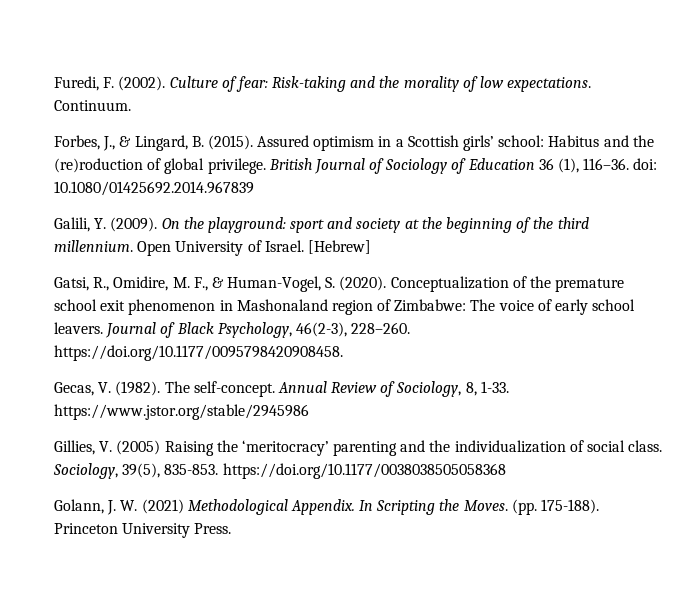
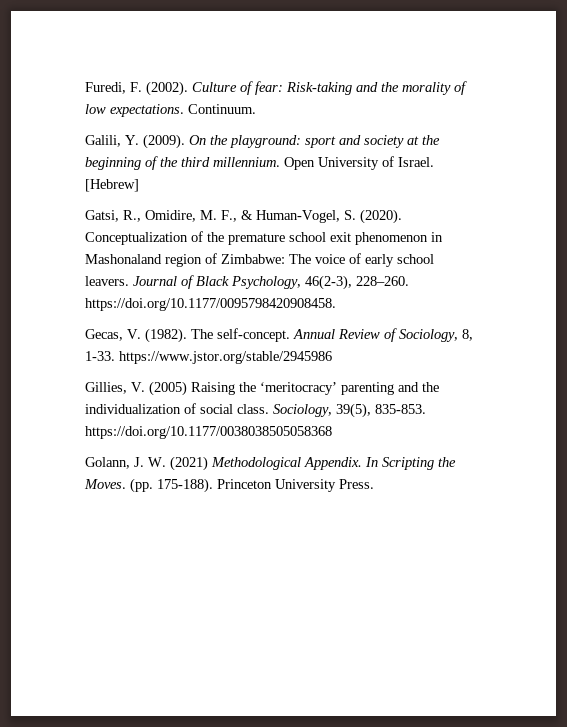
[54,135,654,151] [54,158,658,174] [54,181,254,196] // Forbes, J., & Lingard, B. (2015). Assured optimism in a Scottish girls’ school: Habitus and the (re)roduction of global privilege. British Journal of Sociology of Education 36 (1), 116–36. doi: 10.1080/01425692.2014.967839 -> (256, 109) none

